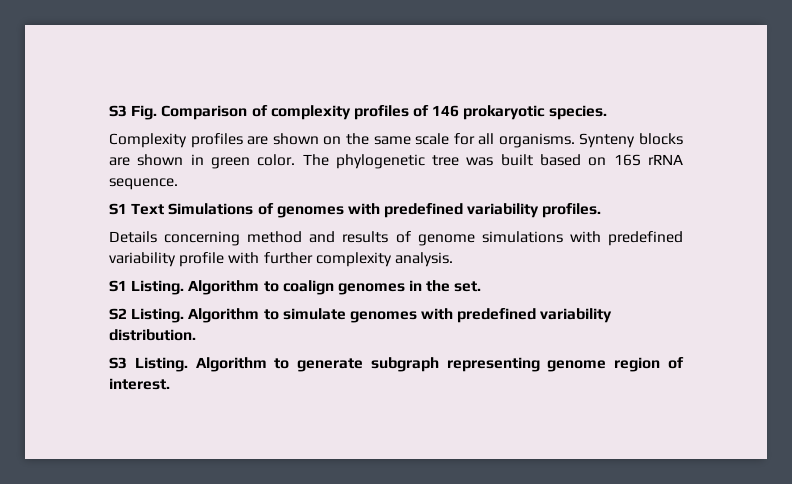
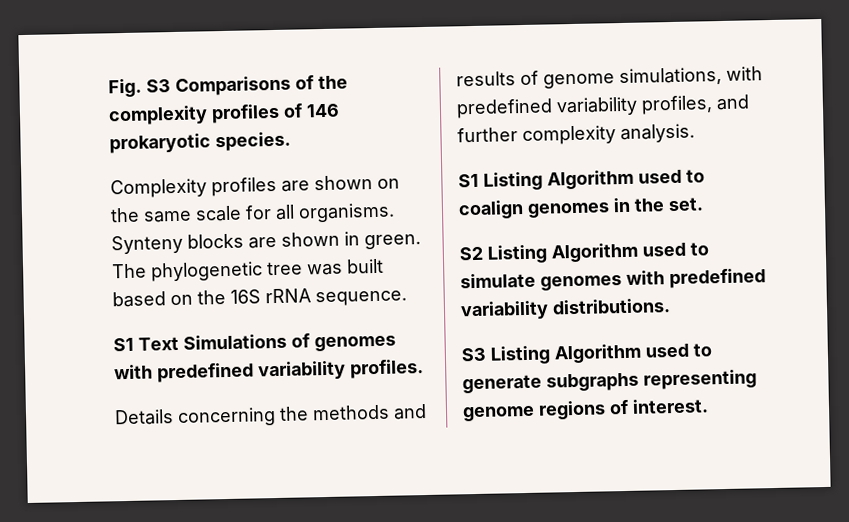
[109,105,268,120] S3 Fig. Comparison of -> [108,75,348,98] Fig. S3 Comparisons of the
[210,154,296,169] green color. -> [364,234,421,250] green.
(607, 161) none -> [197,289,226,305] the
[247,231,303,243] method -> [279,404,390,421] the methods
[481,231,684,246] [109,252,260,267] simulations with predefined variability profile with -> [619,66,763,87] [456,94,750,119] simulations, with predefined variability profiles, and
[131,280,260,295] Listing. Algorithm -> [483,169,682,191] Listing Algorithm used
[131,308,260,323] Listing. Algorithm -> [487,242,686,264] Listing Algorithm used
[109,329,196,341] [109,357,267,372] distribution. // S3 Listing. Algorithm -> [552,298,671,315] [461,343,689,365] distributions. // S3 Listing Algorithm used
[370,357,439,372] subgraph -> [546,372,639,392] subgraphs
[614,357,661,372] region -> [538,400,606,420] regions

